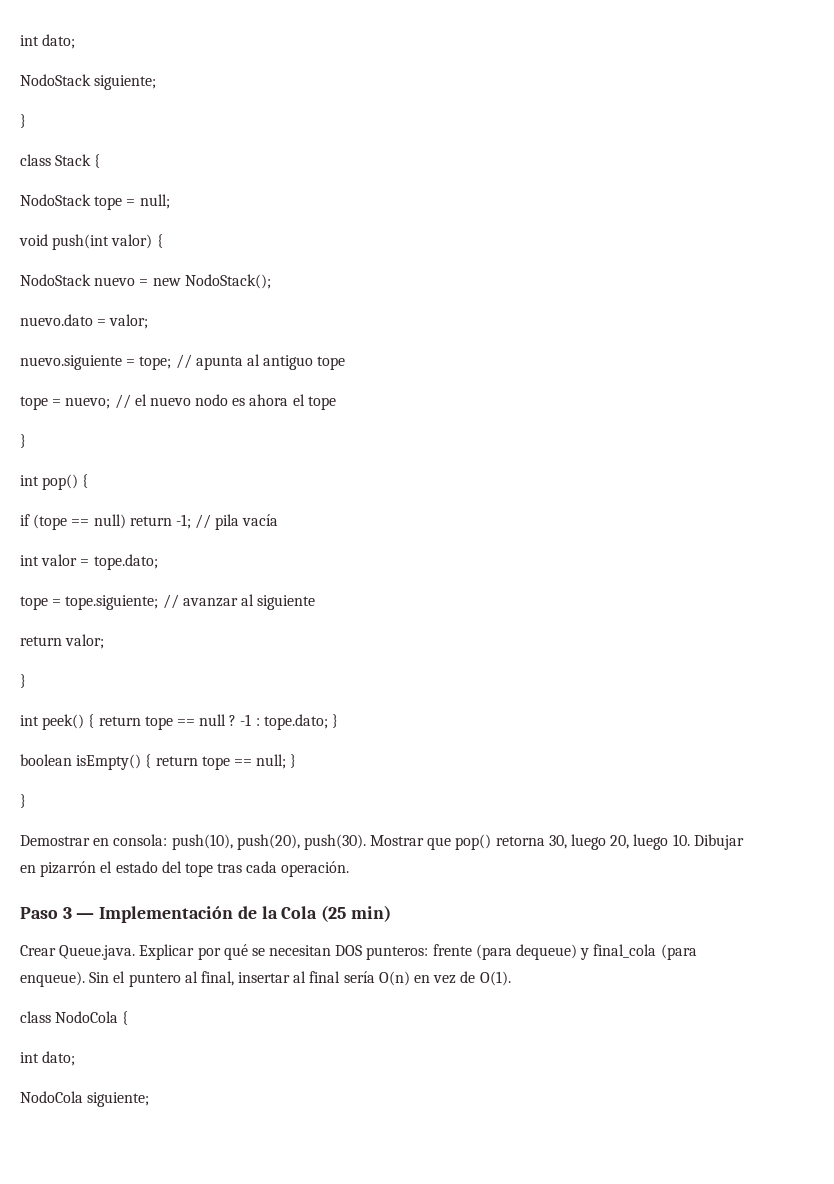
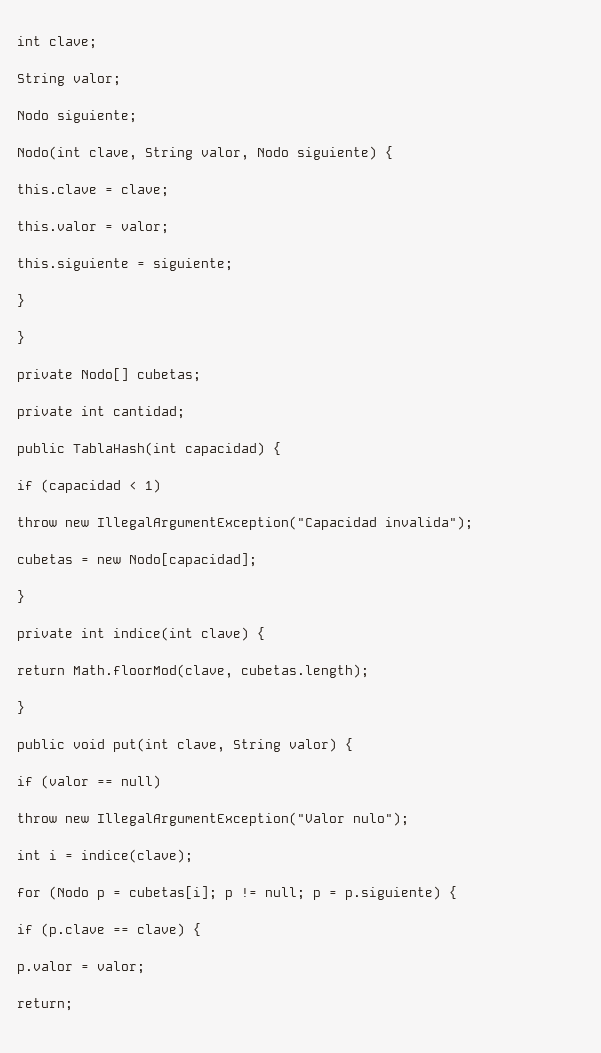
[20,34,76,49] [20,74,157,90] [20,114,26,128] [20,154,101,168] [20,194,170,210] [19,234,163,250] [20,274,271,289] [20,314,149,329] [20,354,346,370] [20,394,336,410] [20,434,26,448] [20,474,89,490] [20,514,279,530] [20,554,158,570] [20,594,316,610] [20,634,105,649] [20,674,26,688] [20,714,339,730] [20,754,297,770] [20,794,26,808] [20,834,744,850] [20,861,350,877] [20,905,391,923] [20,944,697,960] [20,971,511,987] [20,1011,129,1025] [20,1051,76,1066] [20,1091,150,1107] int dato; // NodoStack siguiente; // } // class Stack { // NodoStack tope = null; // void push(int valor) { // NodoStack nuevo = new NodoStack(); // nuevo.dato = valor; // nuevo.siguiente = tope; // apunta al antiguo tope // tope = nuevo; // el nuevo nodo es ahora el tope // } // int pop() { // if (tope == null) return -1; // pila vacía // int valor = tope.dato; // tope = tope.siguiente; // avanzar al siguiente // return valor; // } // int peek() { return tope == null ? -1 : tope.dato; } // boolean isEmpty() { return tope == null; } // } // Demostrar en consola: push(10), push(20), push(30). Mostrar que pop() retorna 30, luego 20, luego 10. Dibujar en pizarrón el estado del tope tras cada operación. // Paso 3 — Implementación de la Cola (25 min) // Crear Queue.java. Explicar por qué se necesitan DOS punteros: frente (para dequeue) y final_cola (para enqueue). Sin el puntero al final, insertar al final sería O(n) en vez de O(1). // class NodoCola { // int dato; // NodoCola siguiente; -> [17,36,97,49] [17,73,121,86] [17,110,137,123] [17,146,393,160] [17,184,169,197] [17,221,169,234] [17,258,233,271] [17,294,25,307] [17,331,25,344] [17,368,201,382] [17,406,185,419] [17,442,281,456] [17,479,161,493] [17,516,473,530] [17,553,257,567] [17,590,25,603] [17,627,265,641] [17,664,369,678] [17,701,25,714] [17,738,353,752] [17,775,161,789] [17,812,409,826] [17,849,193,863] [17,886,457,900] [17,923,201,937] [17,961,145,974] [17,998,73,1011] int clave; // String valor; // Nodo siguiente; // Nodo(int clave, String valor, Nodo siguiente) { // this.clave = clave; // this.valor = valor; // this.siguiente = siguiente; // } // } // private Nodo[] cubetas; // private int cantidad; // public TablaHash(int capacidad) { // if (capacidad < 1) // throw new IllegalArgumentException("Capacidad invalida"); // cubetas = new Nodo[capacidad]; // } // private int indice(int clave) { // return Math.floorMod(clave, cubetas.length); // } // public void put(int clave, String valor) { // if (valor == null) // throw new IllegalArgumentException("Valor nulo"); // int i = indice(clave); // for (Nodo p = cubetas[i]; p != null; p = p.siguiente) { // if (p.clave == clave) { // p.valor = valor; // return;

